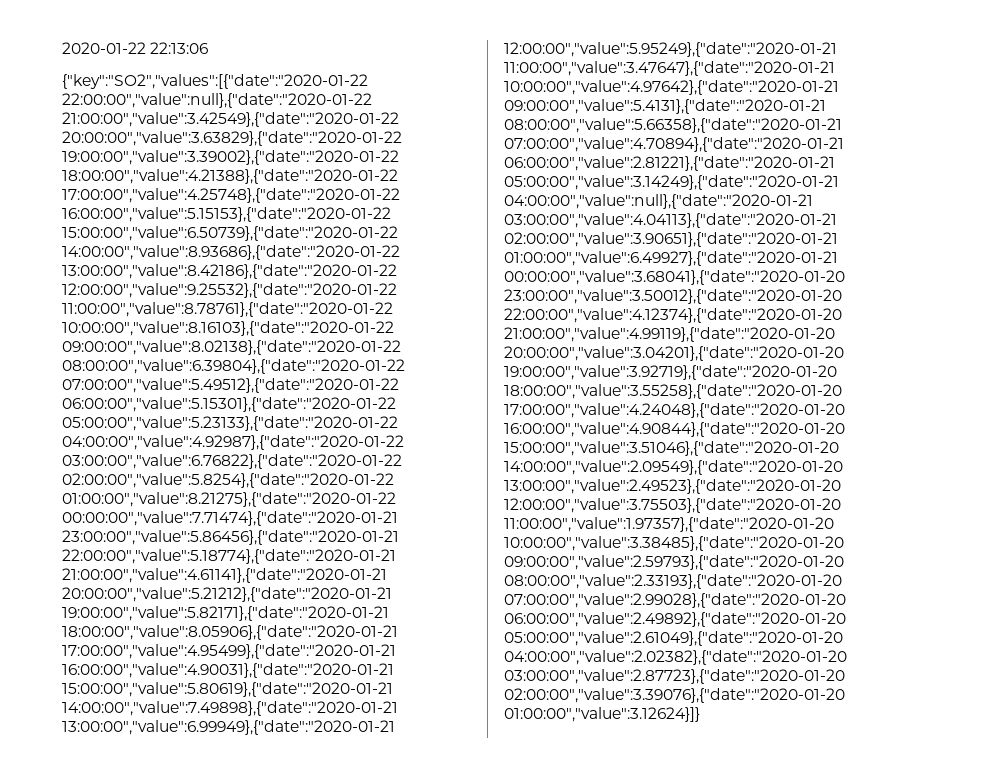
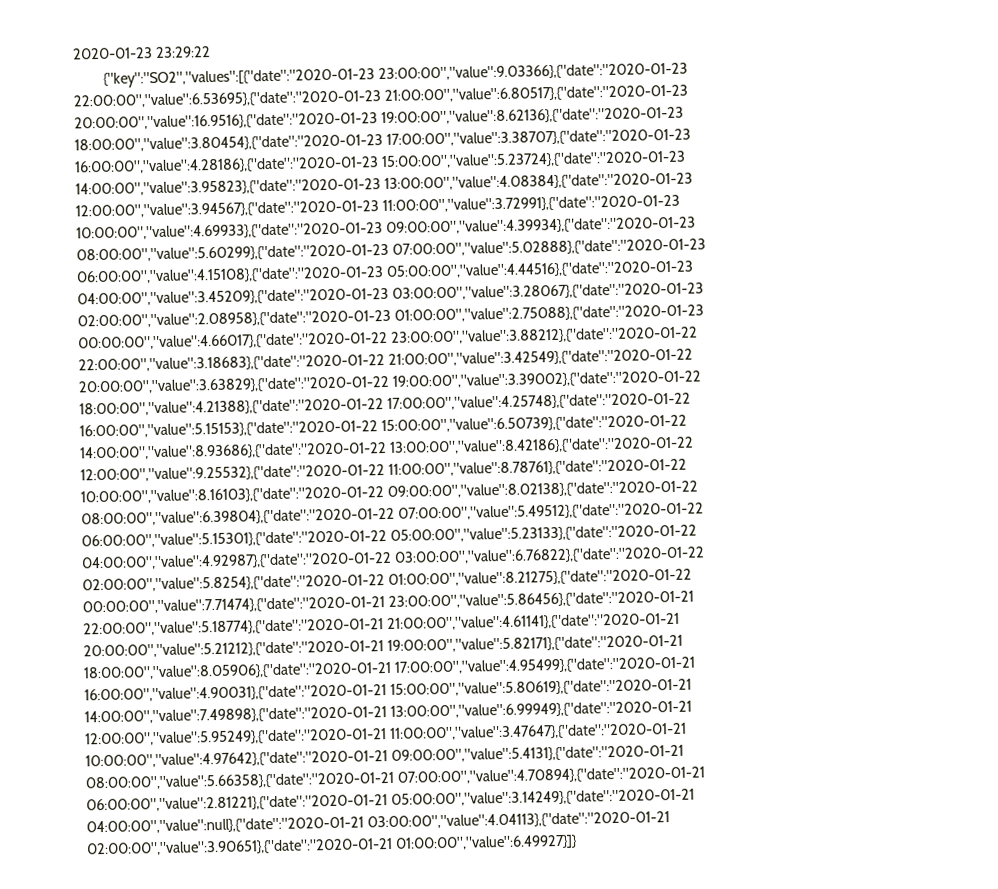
[62,42,209,54] [62,74,368,89] [62,93,372,108] 2020-01-22 22:13:06 // {"key":"SO2","values":[{"date":"2020-01-22 22:00:00","value":null},{"date":"2020-01-22 -> [72,46,211,60] [103,62,689,88] [73,84,688,109] [74,106,684,131] [74,128,691,153] [74,150,686,175] [75,172,693,197] [75,194,680,219] [76,216,696,241] [76,238,706,263] [76,260,694,285] [77,282,704,307] [77,304,704,329] [78,326,698,351] [78,354,385,373] 2020-01-23 23:29:22 // {"key":"SO2","values":[{"date":"2020-01-23 23:00:00","value":9.03366},{"date":"2020-01-23 22:00:00","value":6.53695},{"date":"2020-01-23 21:00:00","value":6.80517},{"date":"2020-01-23 20:00:00","value":16.9516},{"date":"2020-01-23 19:00:00","value":8.62136},{"date":"2020-01-23 18:00:00","value":3.80454},{"date":"2020-01-23 17:00:00","value":3.38707},{"date":"2020-01-23 16:00:00","value":4.28186},{"date":"2020-01-23 15:00:00","value":5.23724},{"date":"2020-01-23 14:00:00","value":3.95823},{"date":"2020-01-23 13:00:00","value":4.08384},{"date":"2020-01-23 12:00:00","value":3.94567},{"date":"2020-01-23 11:00:00","value":3.72991},{"date":"2020-01-23 10:00:00","value":4.69933},{"date":"2020-01-23 09:00:00","value":4.39934},{"date":"2020-01-23 08:00:00","value":5.60299},{"date":"2020-01-23 07:00:00","value":5.02888},{"date":"2020-01-23 06:00:00","value":4.15108},{"date":"2020-01-23 05:00:00","value":4.44516},{"date":"2020-01-23 04:00:00","value":3.45209},{"date":"2020-01-23 03:00:00","value":3.28067},{"date":"2020-01-23 02:00:00","value":2.08958},{"date":"2020-01-23 01:00:00","value":2.75088},{"date":"2020-01-23 00:00:00","value":4.66017},{"date":"2020-01-22 23:00:00","value":3.88212},{"date":"2020-01-22 22:00:00","value":3.18683},{"date":"2020-01-22
[504,251,838,266] [504,270,845,285] [504,289,842,304] [504,308,842,323] [504,327,835,342] [504,346,844,361] [504,365,837,380] [504,384,842,399] [504,403,845,418] [504,422,845,437] [504,441,839,456] [504,460,843,475] [504,479,841,494] [504,498,841,513] [504,517,834,532] [504,536,844,551] [504,555,844,570] [504,574,842,589] [504,593,846,608] [504,612,846,627] [504,631,843,646] [504,650,847,665] [504,669,845,684] [504,688,845,703] [504,707,700,722] 01:00:00","value":6.49927},{"date":"2020-01-21 00:00:00","value":3.68041},{"date":"2020-01-20 23:00:00","value":3.50012},{"date":"2020-01-20 22:00:00","value":4.12374},{"date":"2020-01-20 21:00:00","value":4.99119},{"date":"2020-01-20 20:00:00","value":3.04201},{"date":"2020-01-20 19:00:00","value":3.92719},{"date":"2020-01-20 18:00:00","value":3.55258},{"date":"2020-01-20 17:00:00","value":4.24048},{"date":"2020-01-20 16:00:00","value":4.90844},{"date":"2020-01-20 15:00:00","value":3.51046},{"date":"2020-01-20 14:00:00","value":2.09549},{"date":"2020-01-20 13:00:00","value":2.49523},{"date":"2020-01-20 12:00:00","value":3.75503},{"date":"2020-01-20 11:00:00","value":1.97357},{"date":"2020-01-20 10:00:00","value":3.38485},{"date":"2020-01-20 09:00:00","value":2.59793},{"date":"2020-01-20 08:00:00","value":2.33193},{"date":"2020-01-20 07:00:00","value":2.99028},{"date":"2020-01-20 06:00:00","value":2.49892},{"date":"2020-01-20 05:00:00","value":2.61049},{"date":"2020-01-20 04:00:00","value":2.02382},{"date":"2020-01-20 03:00:00","value":2.87723},{"date":"2020-01-20 02:00:00","value":3.39076},{"date":"2020-01-20 01:00:00","value":3.12624}]} -> [394,834,578,851] 01:00:00","value":6.49927}]}

